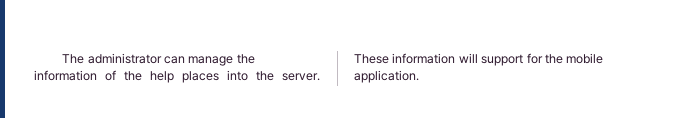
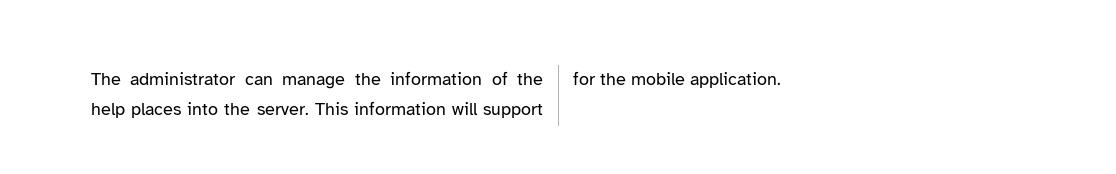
[354,54,389,64] These -> [314,102,348,115] This

